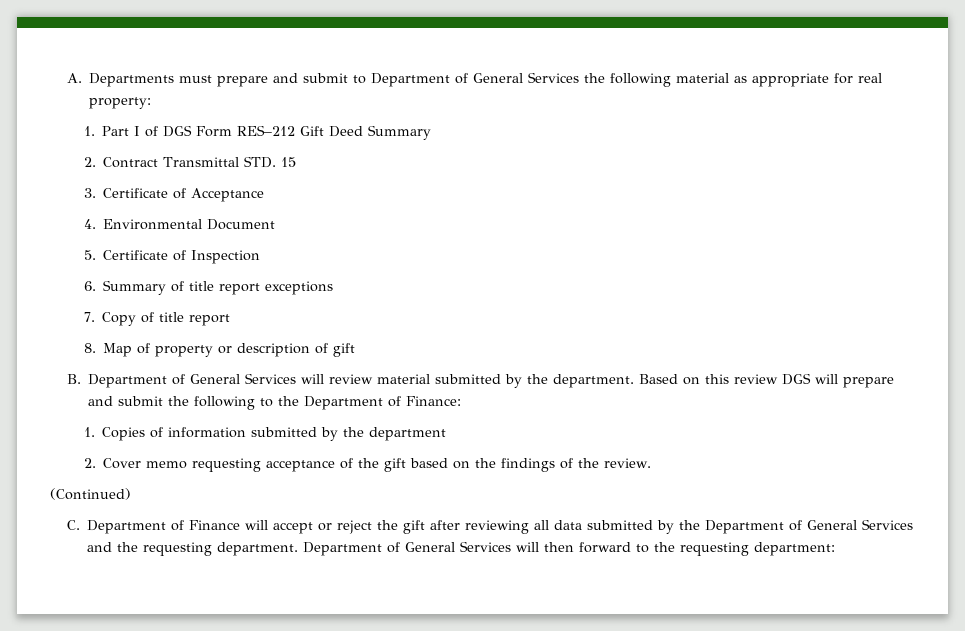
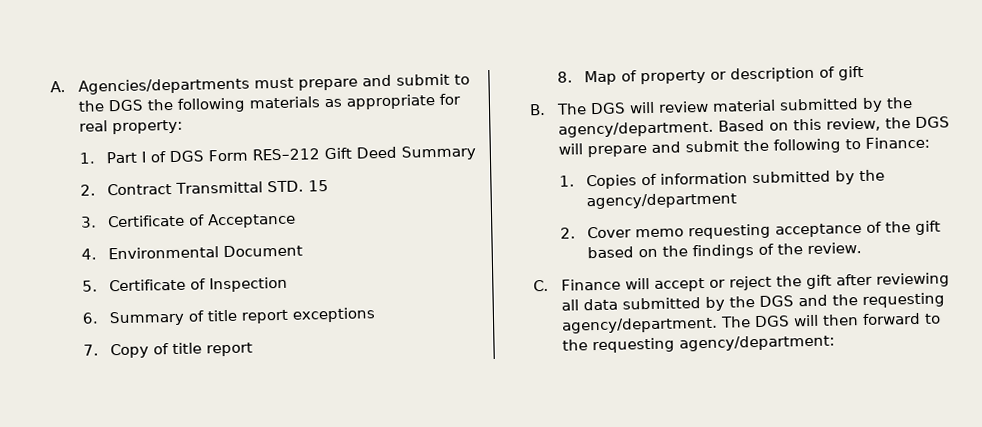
[89,73,175,87] Departments -> [77,77,250,95] Agencies/departments
[371,72,730,87] Department of General Services the following material -> [77,96,320,113] the DGS the following materials
[88,373,297,388] Department of General Services -> [555,102,626,115] The DGS
[553,374,635,388] department. -> [557,120,714,138] agency/department.
[734,374,779,384] review -> [825,117,911,132] review, the
[278,396,402,410] the Department of -> (861, 144) none
[369,427,447,441] department -> [585,192,737,210] agency/department
[50,488,131,500] // (Continued) -> (862, 248) none
[87,520,185,534] Department of -> (550, 285) none
[705,519,914,534] [87,541,512,556] Department of General Services and the requesting department. Department of General Services -> [758,292,945,309] [561,315,790,334] DGS and the requesting agency/department. The DGS
[754,542,836,556] department: -> [678,334,835,352] agency/department:

